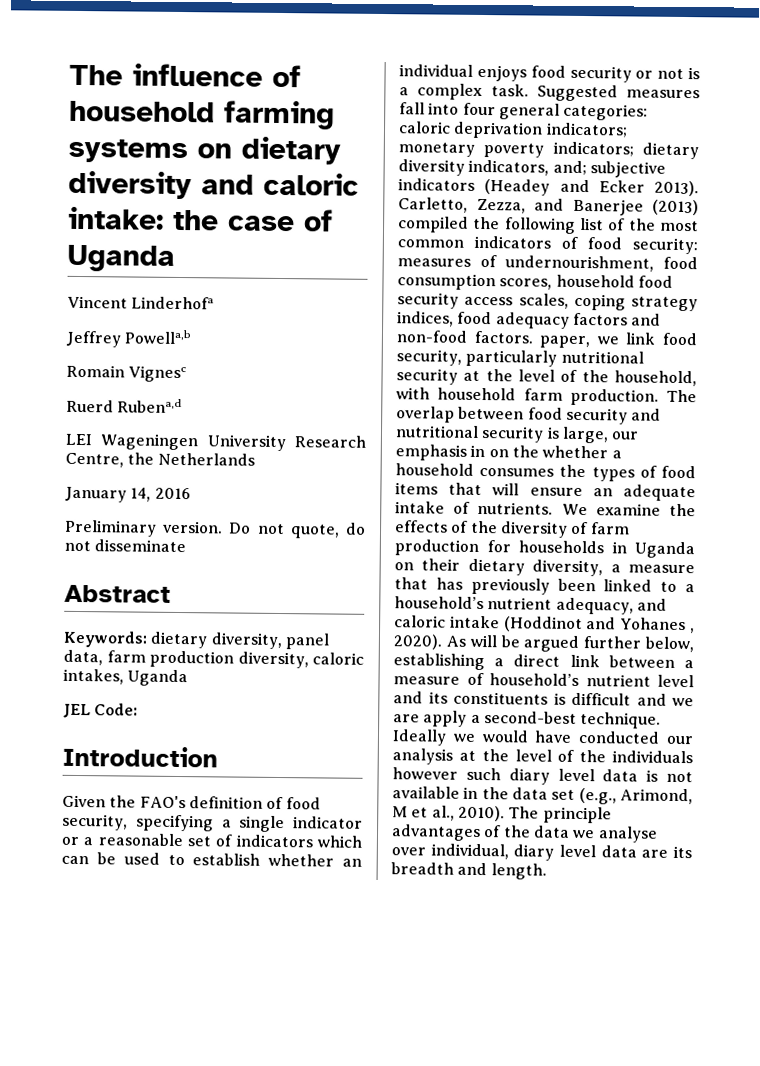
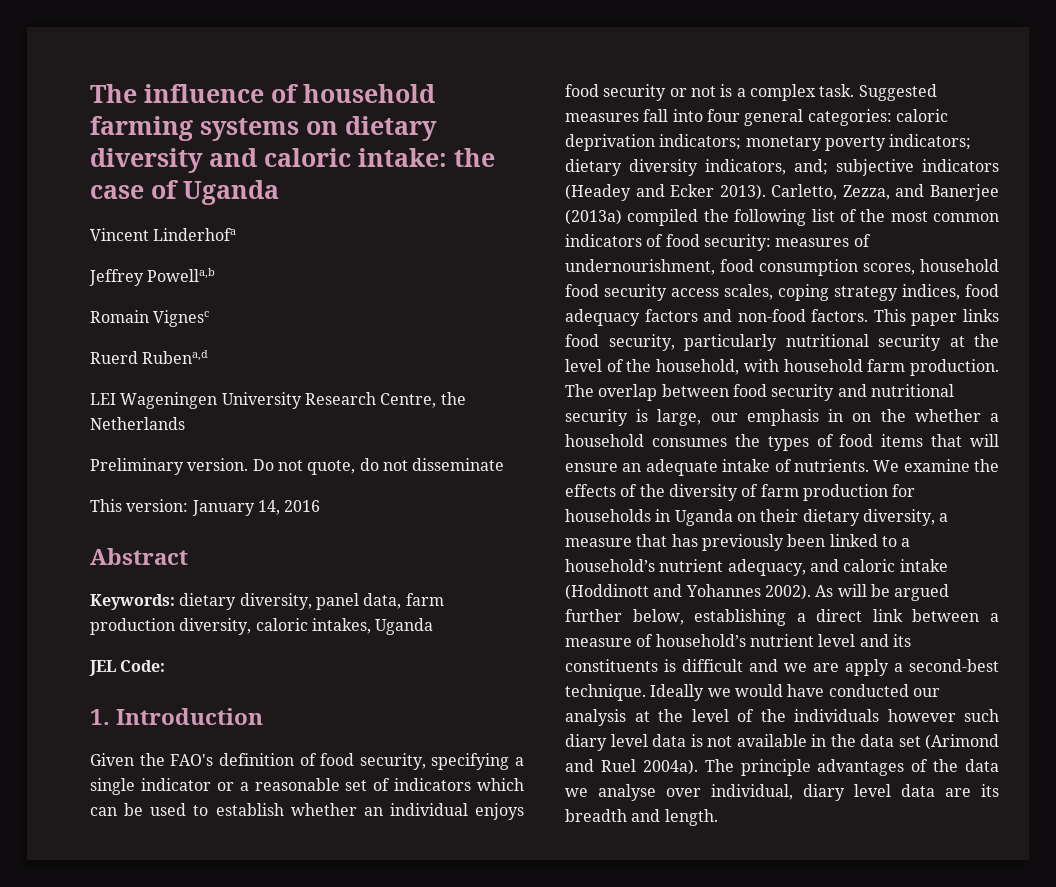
[65,486,191,503] // January 14, 2016 -> (185, 423) none
(187, 546) none -> [90,499,321,516] // This version: January 14, 2016
(139, 709) none -> [90,709,110,725] 1.
[652,199,699,216] (2013) -> [565,209,622,225] (2013a)
[539,332,657,349] paper, we link -> [873,309,999,326] This paper links
[503,616,695,634] [393,634,442,650] (Hoddinot and Yohanes , 2020). -> [565,584,811,600] (Hoddinott and Yohannes 2002).
[578,787,693,805] [392,805,505,822] (e.g., Arimond, M et al., 2010). -> [925,734,999,750] [565,759,698,775] (Arimond and Ruel 2004a).

